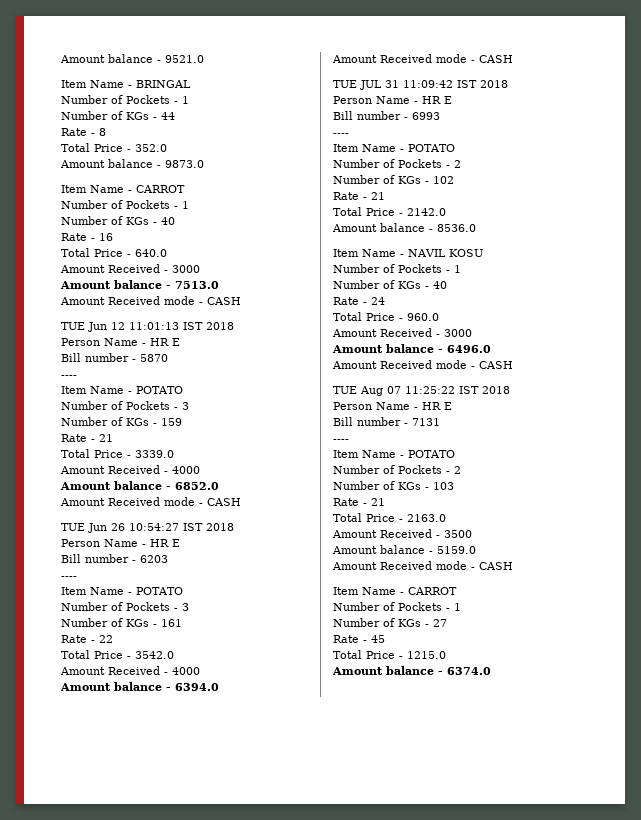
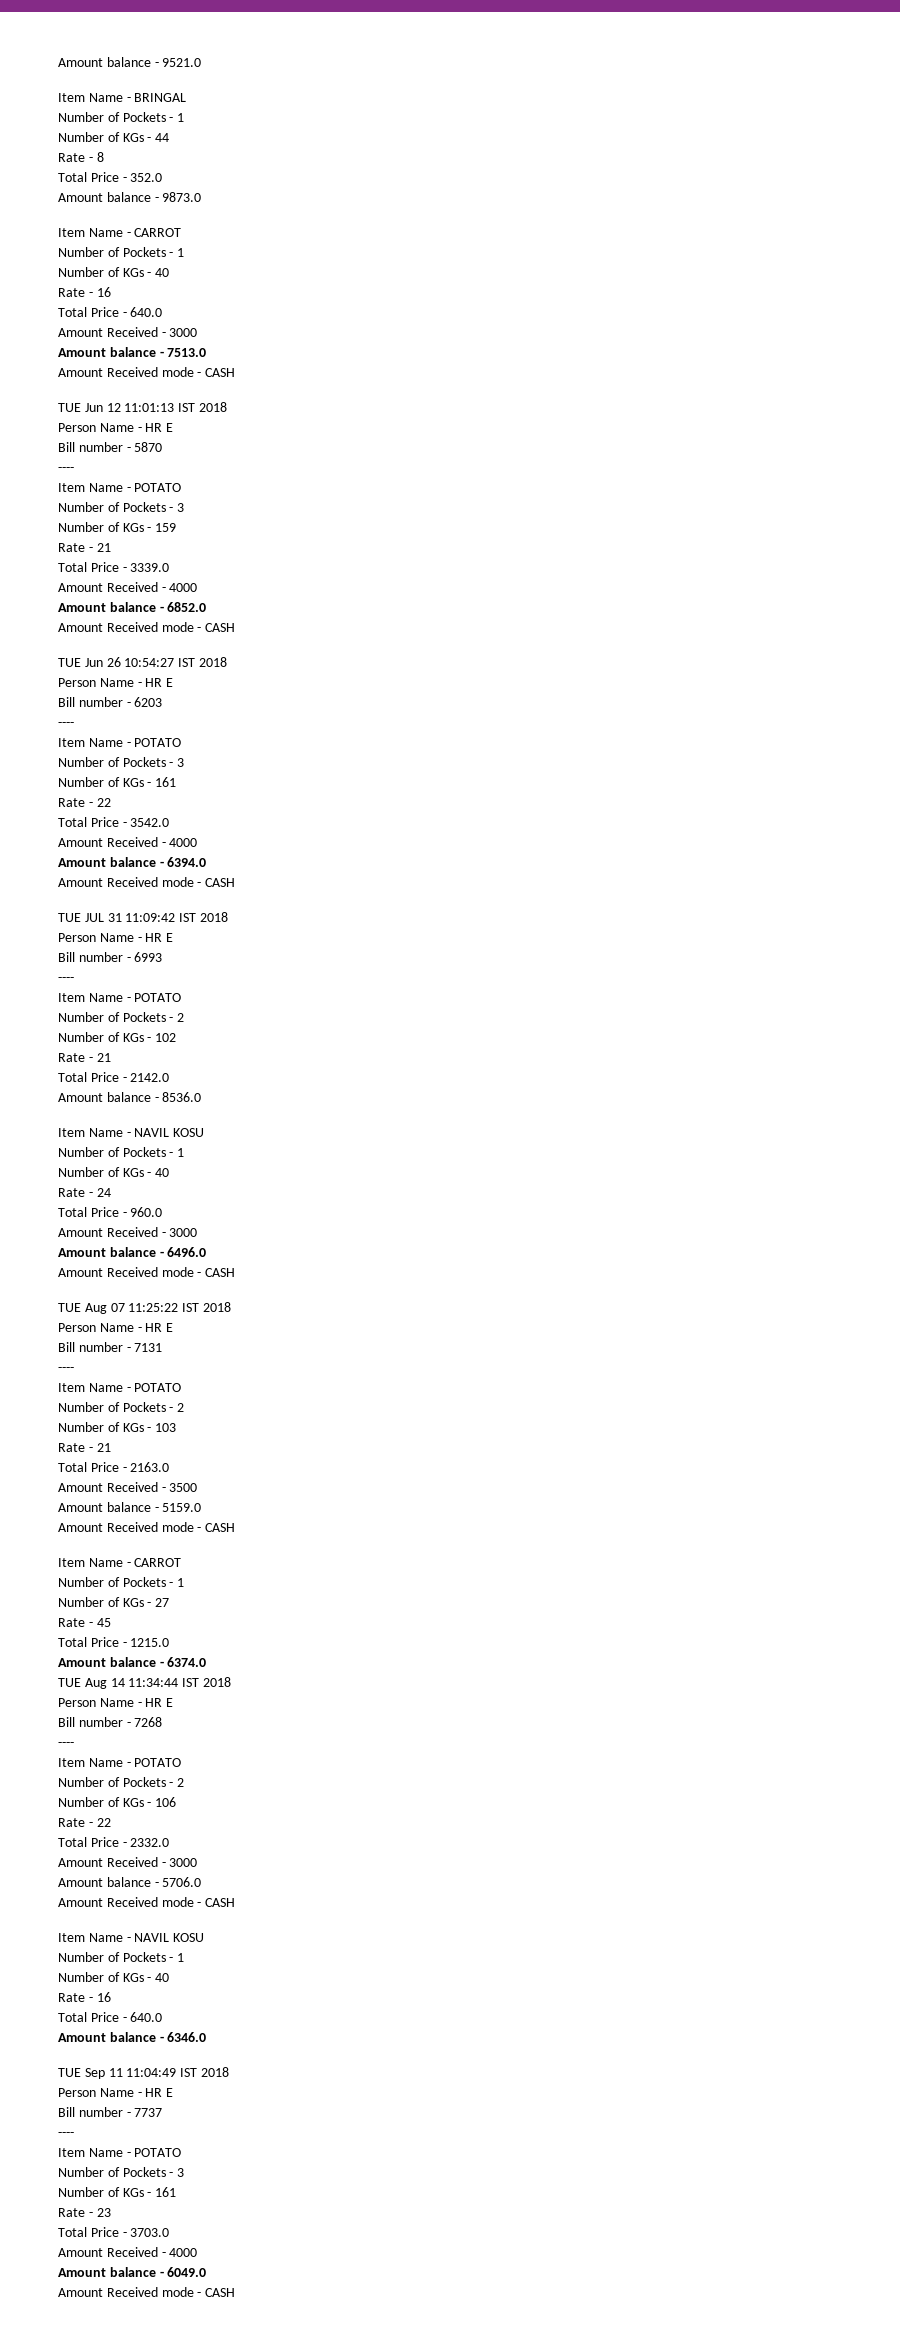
(491, 671) none -> [58,1677,231,1689] [58,1698,174,1707] [58,1717,163,1727] [58,1742,74,1747] [58,1758,182,1767] [58,1777,185,1787] [58,1797,177,1807] [58,1818,111,1827] [58,1837,170,1847] [58,1857,198,1867] [58,1877,202,1887] [58,1897,236,1907] [58,1933,205,1942] [58,1952,185,1962] [58,1972,170,1982] [58,1992,111,2002] [58,2012,163,2022] [58,2032,207,2042] [58,2067,229,2079] [58,2088,174,2097] [58,2107,163,2117] [58,2132,74,2137] [58,2148,182,2157] [58,2167,185,2177] [58,2187,177,2197] [58,2208,111,2217] [58,2227,170,2237] [58,2247,198,2257] [58,2267,207,2277] [58,2287,236,2297] // TUE Aug 14 11:34:44 IST 2018 // Person Name - HR E // Bill number - 7268 // ---- // Item Name - POTATO // Number of Pockets - 2 // Number of KGs - 106 // Rate - 22 // Total Price - 2332.0 // Amount Received - 3000 // Amount balance - 5706.0 // Amount Received mode - CASH // Item Name - NAVIL KOSU // Number of Pockets - 1 // Number of KGs - 40 // Rate - 16 // Total Price - 640.0 // Amount balance - 6346.0 // TUE Sep 11 11:04:49 IST 2018 // Person Name - HR E // Bill number - 7737 // ---- // Item Name - POTATO // Number of Pockets - 3 // Number of KGs - 161 // Rate - 23 // Total Price - 3703.0 // Amount Received - 4000 // Amount balance - 6049.0 // Amount Received mode - CASH

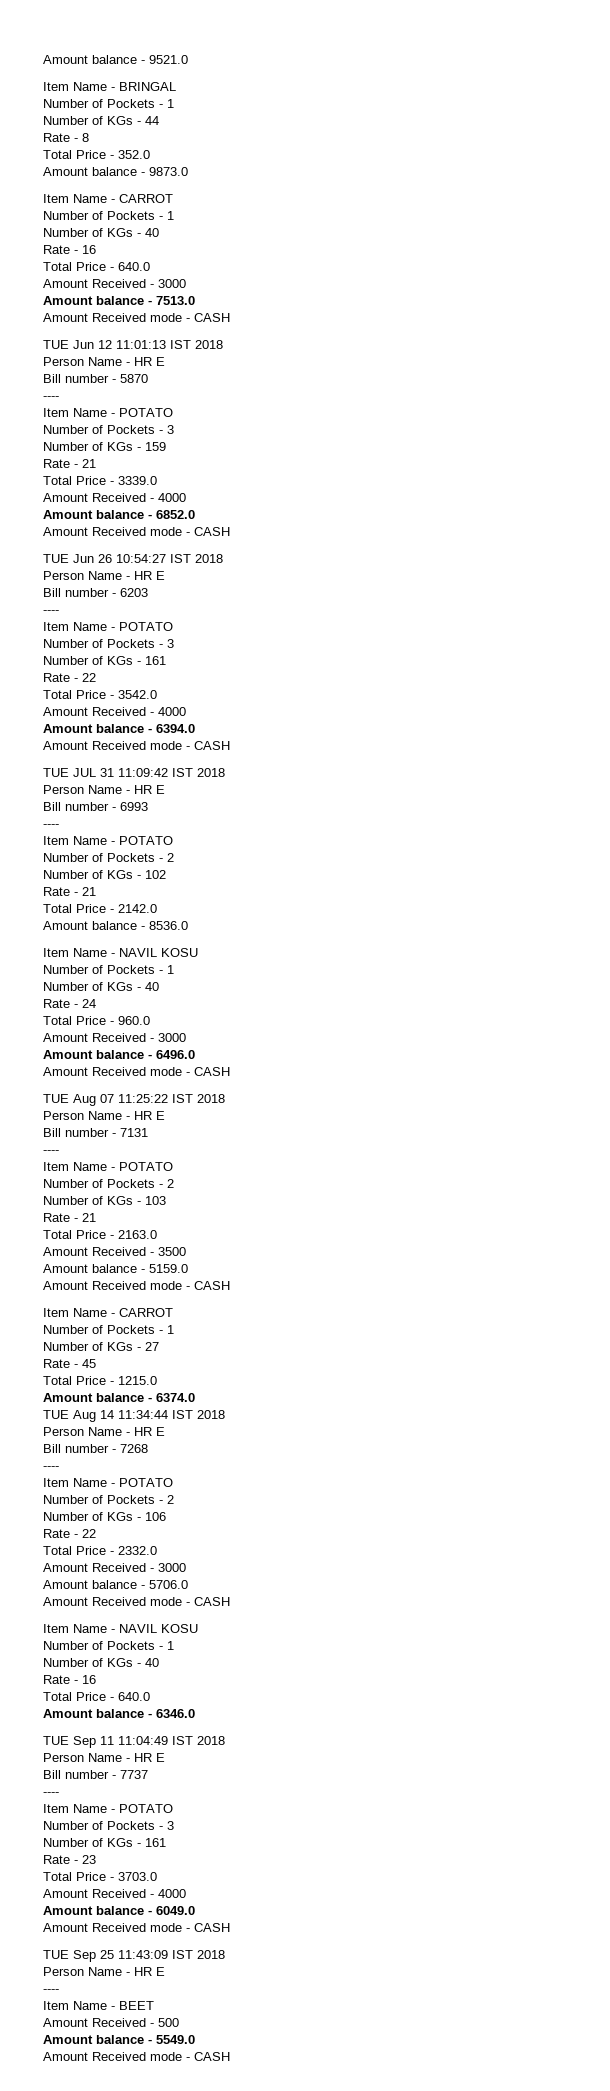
(236, 2292) none -> [43,1950,225,1962] [43,1967,165,1976] [43,1989,59,1993] [43,2001,154,2010] [43,2018,179,2027] [43,2035,195,2044] [43,2052,230,2061] // TUE Sep 25 11:43:09 IST 2018 // Person Name - HR E // ---- // Item Name - BEET // Amount Received - 500 // Amount balance - 5549.0 // Amount Received mode - CASH

